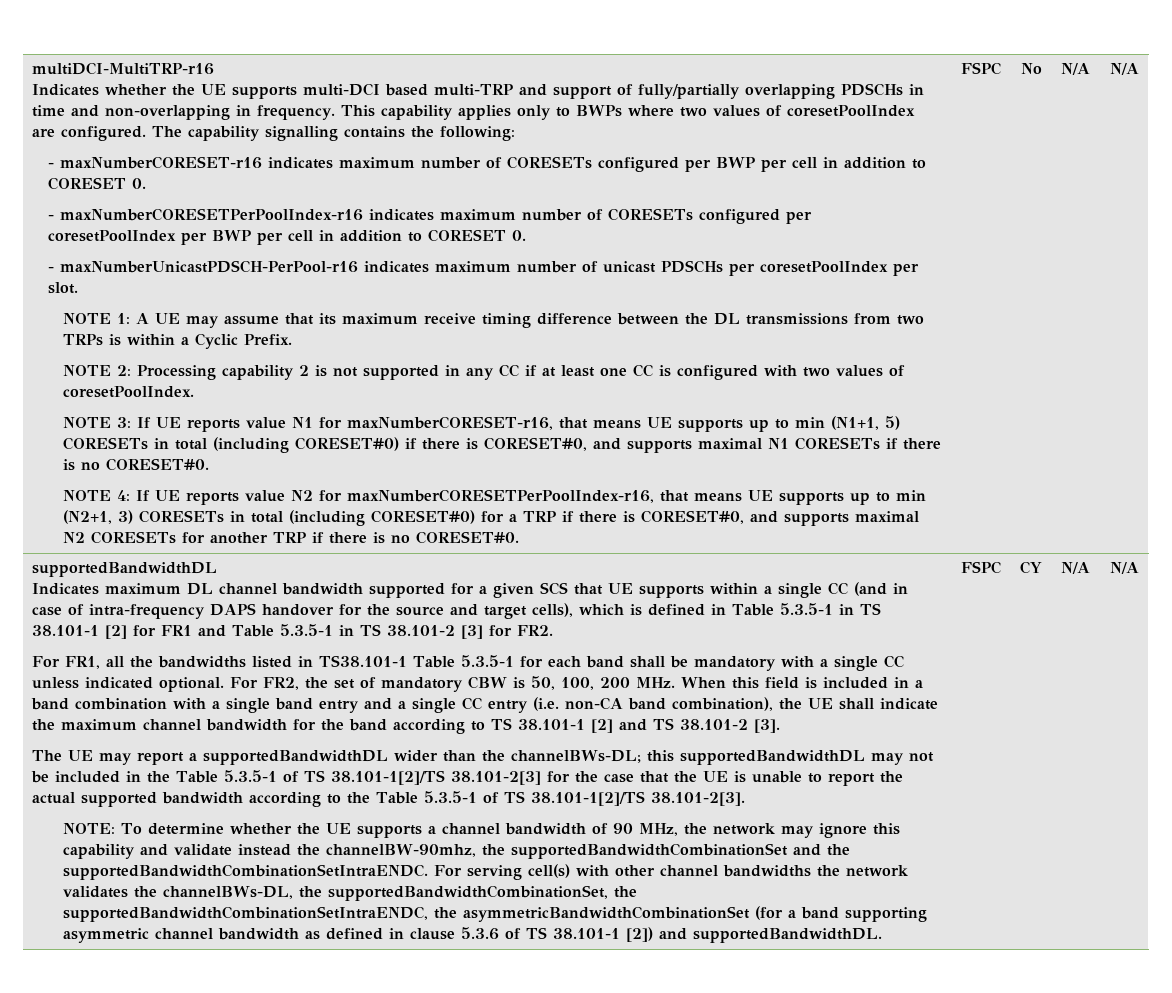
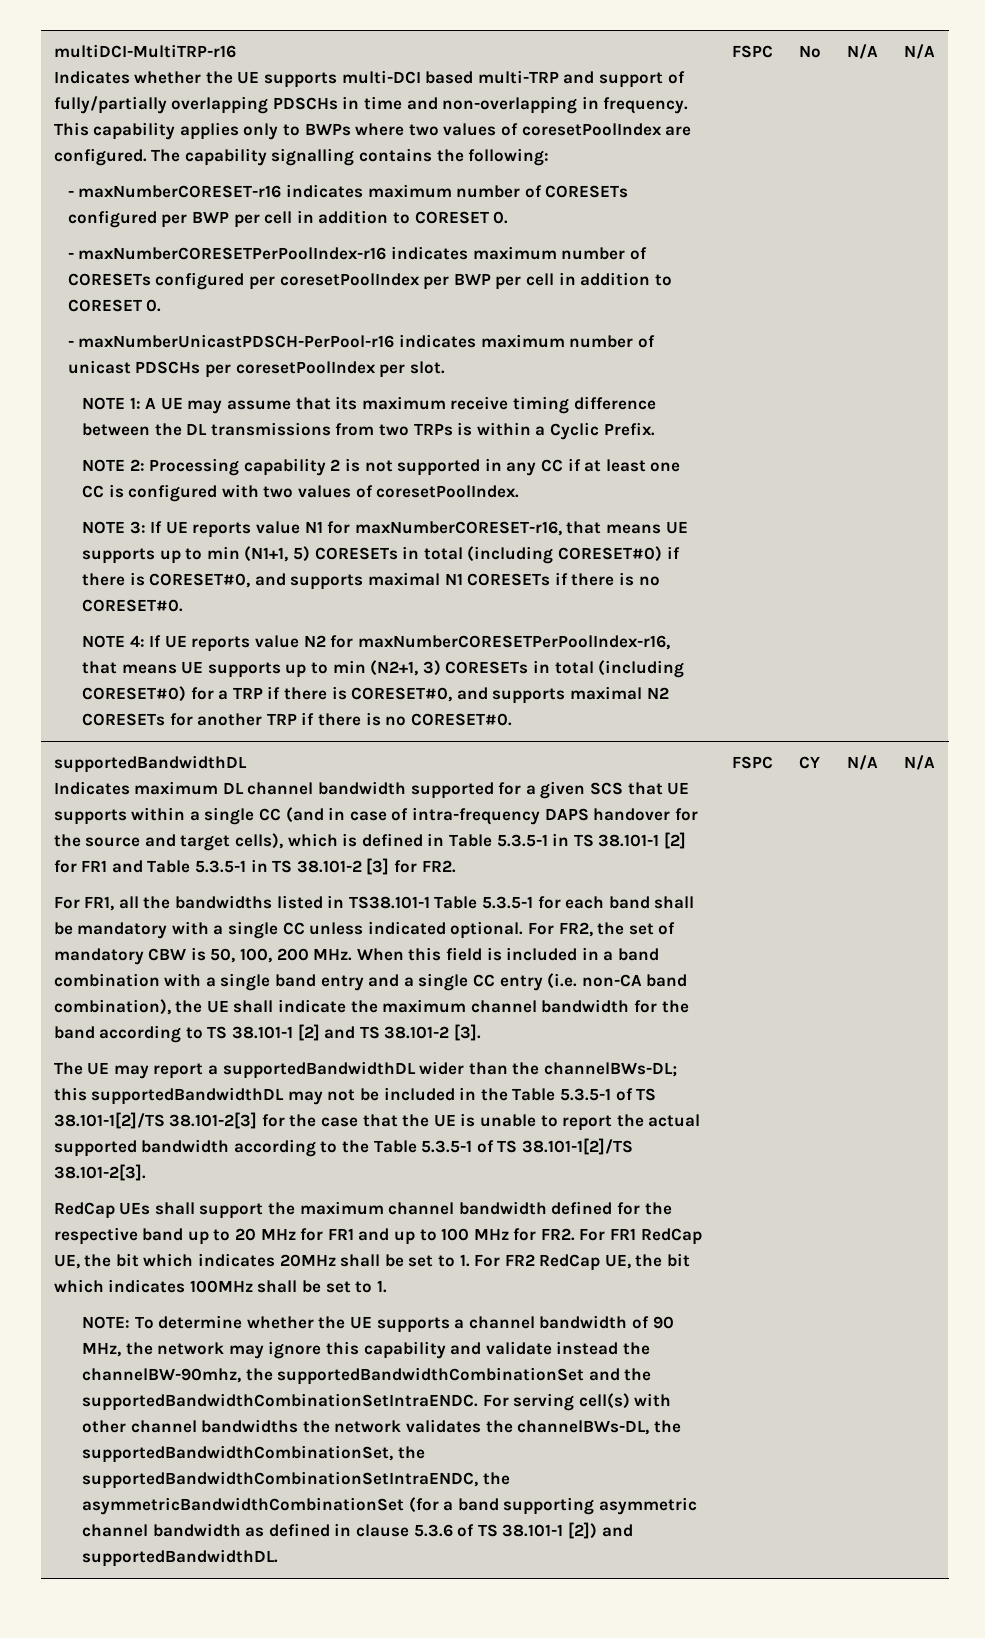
(746, 799) none -> [53,1201,672,1219] [53,1227,702,1245] [53,1253,691,1271] [53,1279,387,1293] // RedCap UEs shall support the maximum channel bandwidth defined for the respective band up to 20 MHz for FR1 and up to 100 MHz for FR2. For FR1 RedCap UE, the bit which indicates 20MHz shall be set to 1. For FR2 RedCap UE, the bit which indicates 100MHz shall be set to 1.

